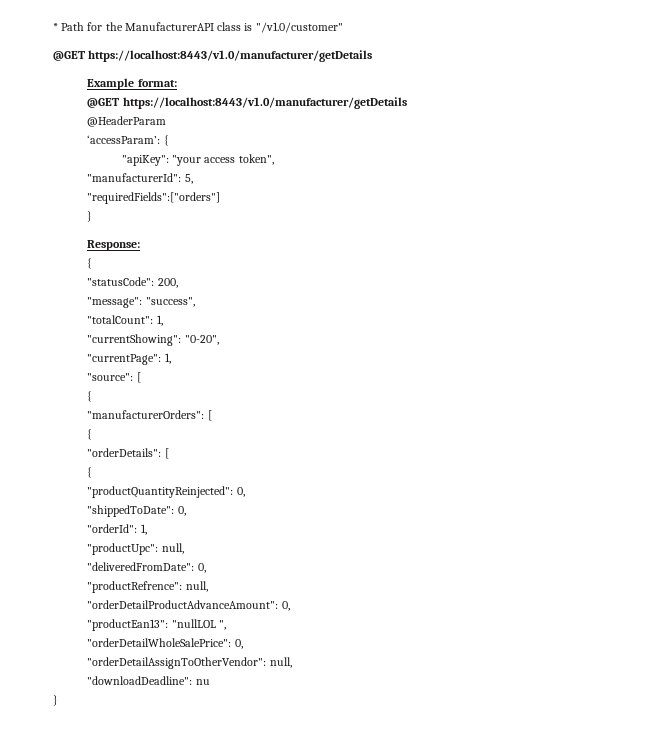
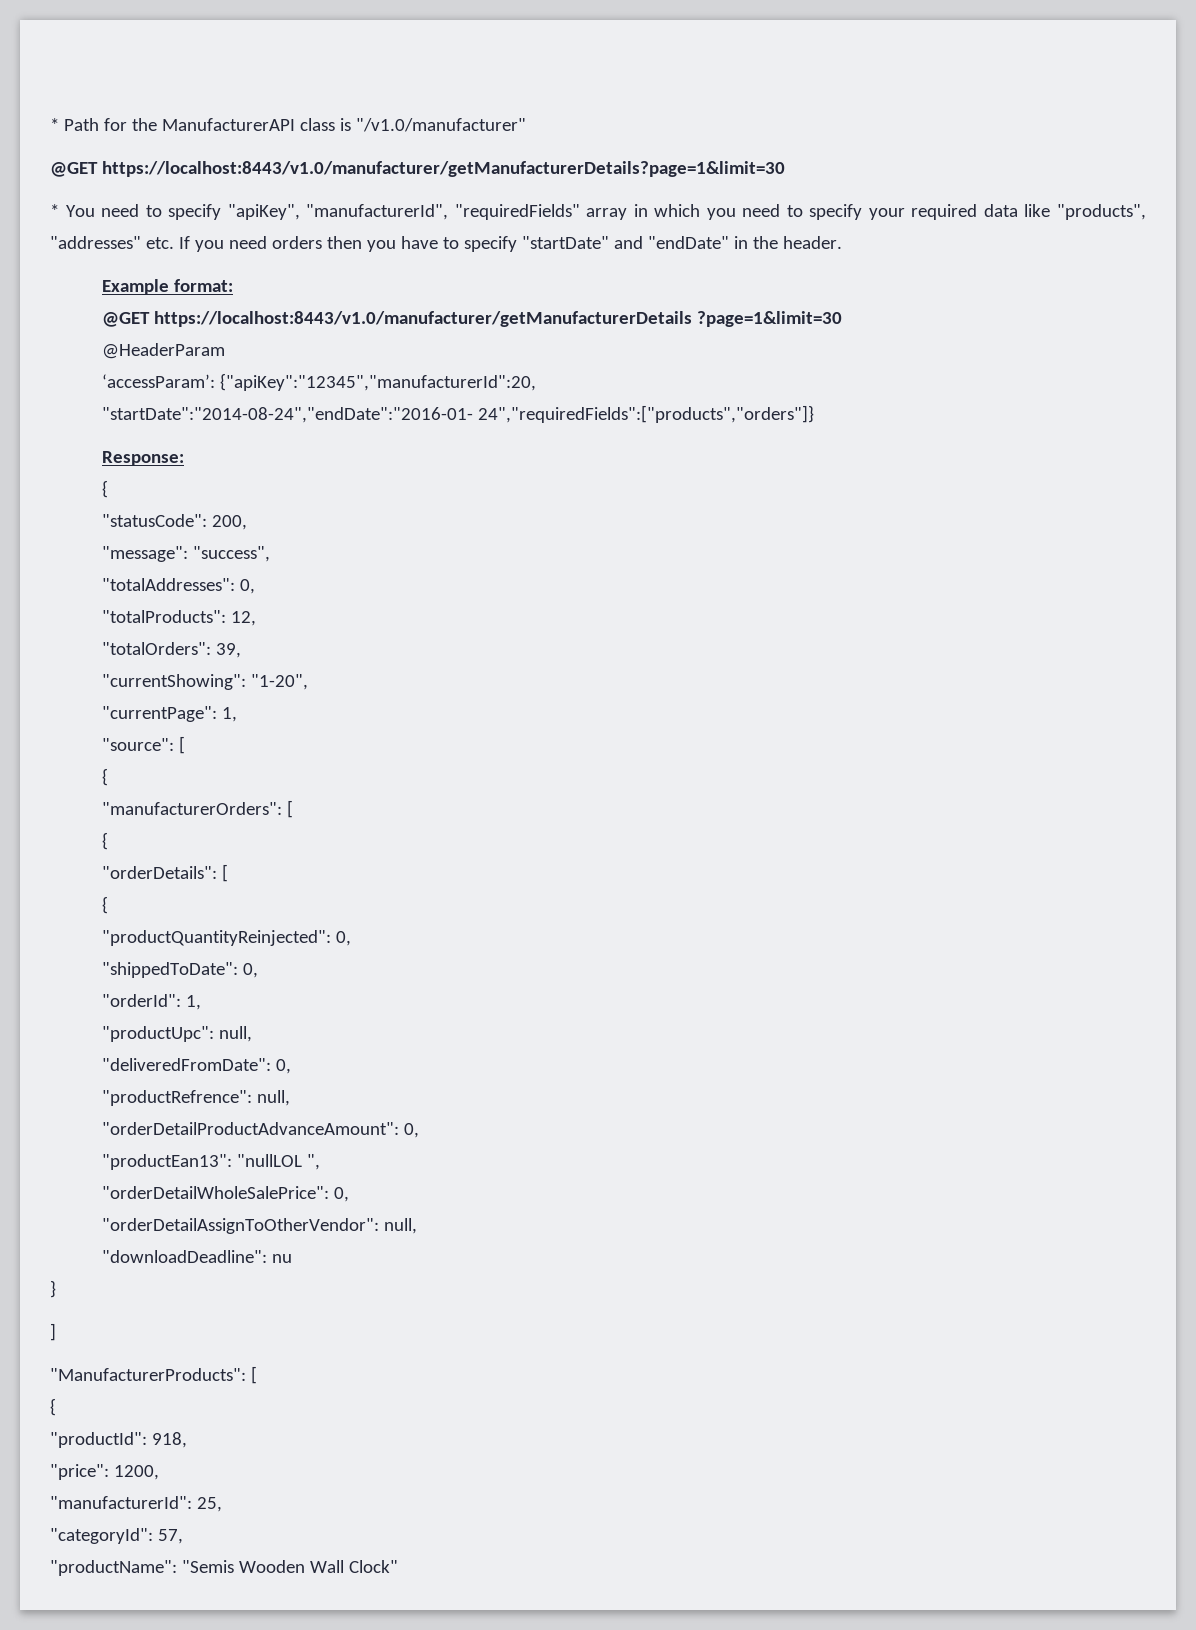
[255,22,343,33] [53,50,373,62] "/v1.0/customer" // @GET https://localhost:8443/v1.0/manufacturer/getDetails -> [355,118,526,132] [50,161,785,177] [50,204,1146,220] [50,236,842,252] "/v1.0/manufacturer" // @GET https://localhost:8443/v1.0/manufacturer/getManufacturerDetails?page=1&limit=30 // * You need to specify "apiKey", "manufacturerId", "requiredFields" array in which you need to specify your required data like "products", "addresses" etc. If you need orders then you have to specify "startDate" and "endDate" in the header.
[122,97,407,109] https://localhost:8443/v1.0/manufacturer/getDetails -> [153,311,842,327] https://localhost:8443/v1.0/manufacturer/getManufacturerDetails ?page=1&limit=30
[163,135,169,146] [121,154,274,166] [87,173,193,184] [87,192,221,204] [87,211,93,222] { // "apiKey": "your access token", // "manufacturerId": 5, // "requiredFields":["orders"] // } -> [219,373,536,391] [102,405,814,423] {"apiKey":"12345","manufacturerId":20, // "startDate":"2014-08-24","endDate":"2016-01- 24","requiredFields":["products","orders"]}
[87,315,163,326] "totalCount": 1, -> [102,578,255,594] [102,610,256,626] [102,642,241,658] "totalAddresses": 0, // "totalProducts": 12, // "totalOrders": 39,
[184,335,219,345] "0-20", -> [250,674,308,690] "1-20",
(58, 700) none -> [50,1323,56,1341] [50,1366,257,1384] [50,1398,56,1416] [50,1432,187,1448] [50,1464,159,1480] [50,1496,222,1512] [50,1528,183,1544] [50,1560,398,1576] // ] // "ManufacturerProducts": [ // { // "productId": 918, // "price": 1200, // "manufacturerId": 25, // "categoryId": 57, // "productName": "Semis Wooden Wall Clock"

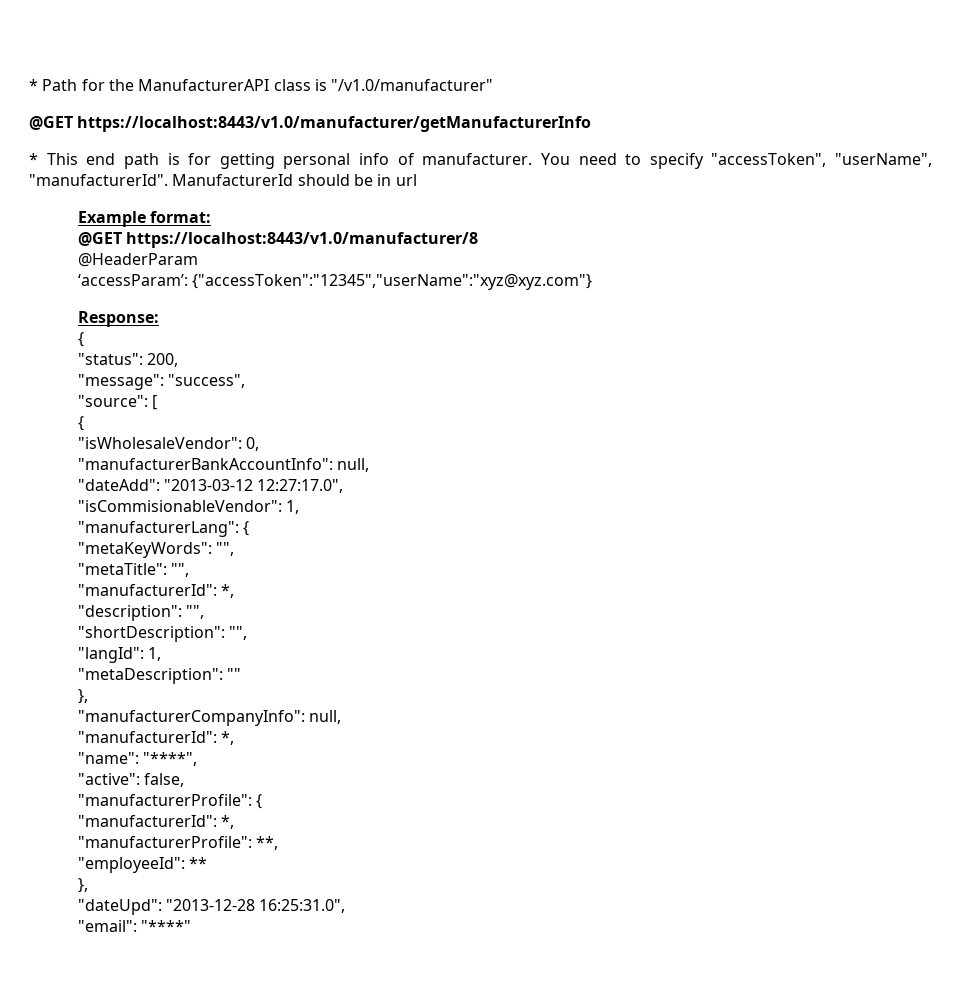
[101,161,785,177] [50,204,1146,220] [50,236,842,252] https://localhost:8443/v1.0/manufacturer/getManufacturerDetails?page=1&limit=30 // * You need to specify "apiKey", "manufacturerId", "requiredFields" array in which you need to specify your required data like "products", "addresses" etc. If you need orders then you have to specify "startDate" and "endDate" in the header. -> [77,116,592,132] [29,153,932,169] [29,174,417,186] https://localhost:8443/v1.0/manufacturer/getManufacturerInfo // * This end path is for getting personal info of manufacturer. You need to specify "accessToken", "userName", "manufacturerId". ManufacturerId should be in url
[153,311,842,327] https://localhost:8443/v1.0/manufacturer/getManufacturerDetails ?page=1&limit=30 -> [125,232,478,248] https://localhost:8443/v1.0/manufacturer/8
[219,373,536,391] [102,405,814,423] {"apiKey":"12345","manufacturerId":20, // "startDate":"2014-08-24","endDate":"2016-01- 24","requiredFields":["products","orders"]} -> [191,274,592,290] {"accessToken":"12345","userName":"xyz@xyz.com"}
[102,514,208,527] "statusCode": -> [77,353,143,365] "status":
[102,578,255,594] [102,610,256,626] [102,642,241,658] [102,674,308,690] [102,706,237,722] [102,736,185,754] [102,768,109,786] [102,800,293,818] [102,832,109,850] [102,864,228,882] [102,896,109,914] [102,930,351,946] [102,962,258,978] [102,994,201,1010] [102,1026,252,1042] [102,1058,291,1074] [102,1090,290,1106] [102,1122,419,1138] [102,1154,320,1170] [102,1186,349,1202] [102,1218,417,1234] [102,1250,292,1263] [50,1280,56,1298] [50,1323,56,1341] [50,1366,257,1384] [50,1398,56,1416] [50,1432,187,1448] [50,1464,159,1480] [50,1496,222,1512] [50,1528,183,1544] [50,1560,398,1576] "totalAddresses": 0, // "totalProducts": 12, // "totalOrders": 39, // "currentShowing": "1-20", // "currentPage": 1, // "source": [ // { // "manufacturerOrders": [ // { // "orderDetails": [ // { // "productQuantityReinjected": 0, // "shippedToDate": 0, // "orderId": 1, // "productUpc": null, // "deliveredFromDate": 0, // "productRefrence": null, // "orderDetailProductAdvanceAmount": 0, // "productEan13": "nullLOL ", // "orderDetailWholeSalePrice": 0, // "orderDetailAssignToOtherVendor": null, // "downloadDeadline": nu // } // ] // "ManufacturerProducts": [ // { // "productId": 918, // "price": 1200, // "manufacturerId": 25, // "categoryId": 57, // "productName": "Semis Wooden Wall Clock" -> [77,395,157,410] [77,416,84,431] [77,437,259,451] [77,458,369,472] [77,479,344,493] [77,500,299,514] [77,521,249,537] [77,542,234,558] [77,563,189,577] [77,584,234,598] [77,605,204,621] [77,626,247,642] [77,647,161,663] [77,668,241,684] [77,689,88,704] [77,710,341,726] [77,731,234,745] [77,752,197,766] [77,773,184,787] [77,794,262,809] [77,815,234,829] [77,836,278,850] [77,857,207,873] [77,878,88,893] [77,899,346,915] [77,920,191,932] "source": [ // { // "isWholesaleVendor": 0, // "manufacturerBankAccountInfo": null, // "dateAdd": "2013-03-12 12:27:17.0", // "isCommisionableVendor": 1, // "manufacturerLang": { // "metaKeyWords": "", // "metaTitle": "", // "manufacturerId": *, // "description": "", // "shortDescription": "", // "langId": 1, // "metaDescription": "" // }, // "manufacturerCompanyInfo": null, // "manufacturerId": *, // "name": "****", // "active": false, // "manufacturerProfile": { // "manufacturerId": *, // "manufacturerProfile": **, // "employeeId": ** // }, // "dateUpd": "2013-12-28 16:25:31.0", // "email": "****"

